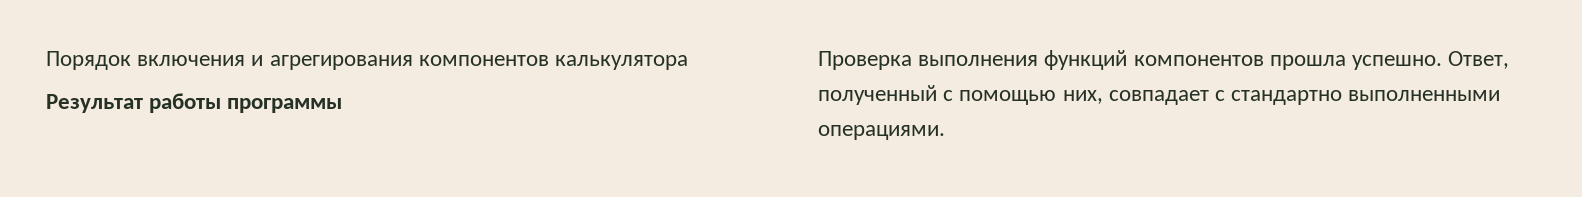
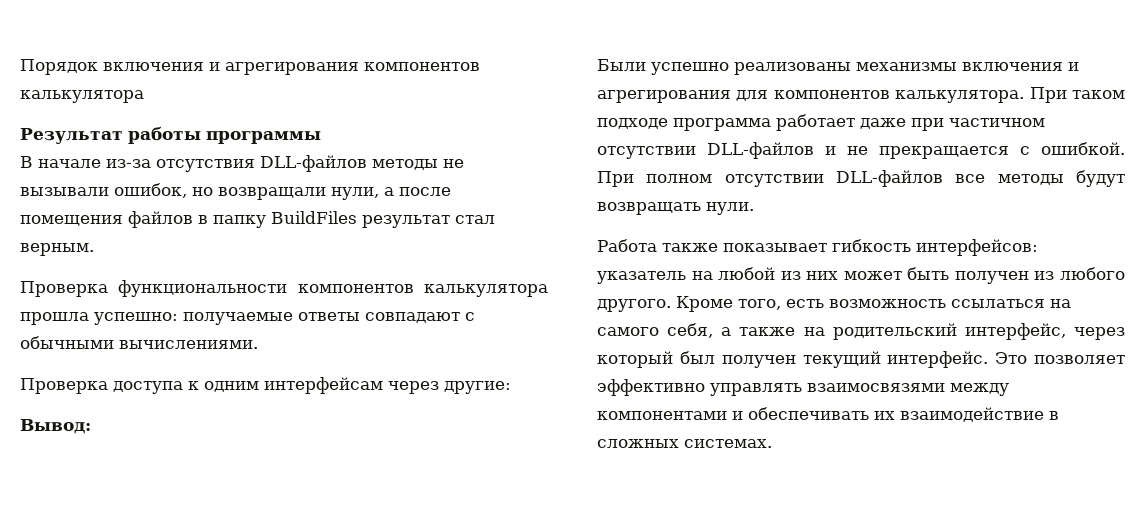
[818,50,1510,70] [818,85,1501,105] [818,125,945,140] Проверка выполнения функций компонентов прошла успешно. Ответ, полученный с помощью них, совпадает с стандартно выполненными операциями. -> [20,155,464,172] [20,183,451,200] [20,211,495,228] [20,243,94,256] [20,280,548,297] [20,312,475,325] [20,336,258,349] [20,377,511,394] [20,419,91,434] [597,59,1079,75] [597,87,1125,103] [597,114,1045,131] [597,142,1125,159] [597,170,1125,187] [597,202,754,215] [597,239,1038,256] [597,267,1125,284] [597,296,1071,312] [597,323,1125,340] [597,351,1125,368] [597,379,1009,396] [597,407,1059,422] [597,439,772,448] В начале из-за отсутствия DLL-файлов методы не вызывали ошибок, но возвращали нули, а после помещения файлов в папку BuildFiles результат стал верным. // Проверка функциональности компонентов калькулятора прошла успешно: получаемые ответы совпадают с обычными вычислениями. // Проверка доступа к одним интерфейсам через другие: // Вывод: // Были успешно реализованы механизмы включения и агрегирования для компонентов калькулятора. При таком подходе программа работает даже при частичном отсутствии DLL-файлов и не прекращается с ошибкой. При полном отсутствии DLL-файлов все методы будут возвращать нули. // Работа также показывает гибкость интерфейсов: указатель на любой из них может быть получен из любого другого. Кроме того, есть возможность ссылаться на самого себя, а также на родительский интерфейс, через который был получен текущий интерфейс. Это позволяет эффективно управлять взаимосвязями между компонентами и обеспечивать их взаимодействие в сложных системах.

